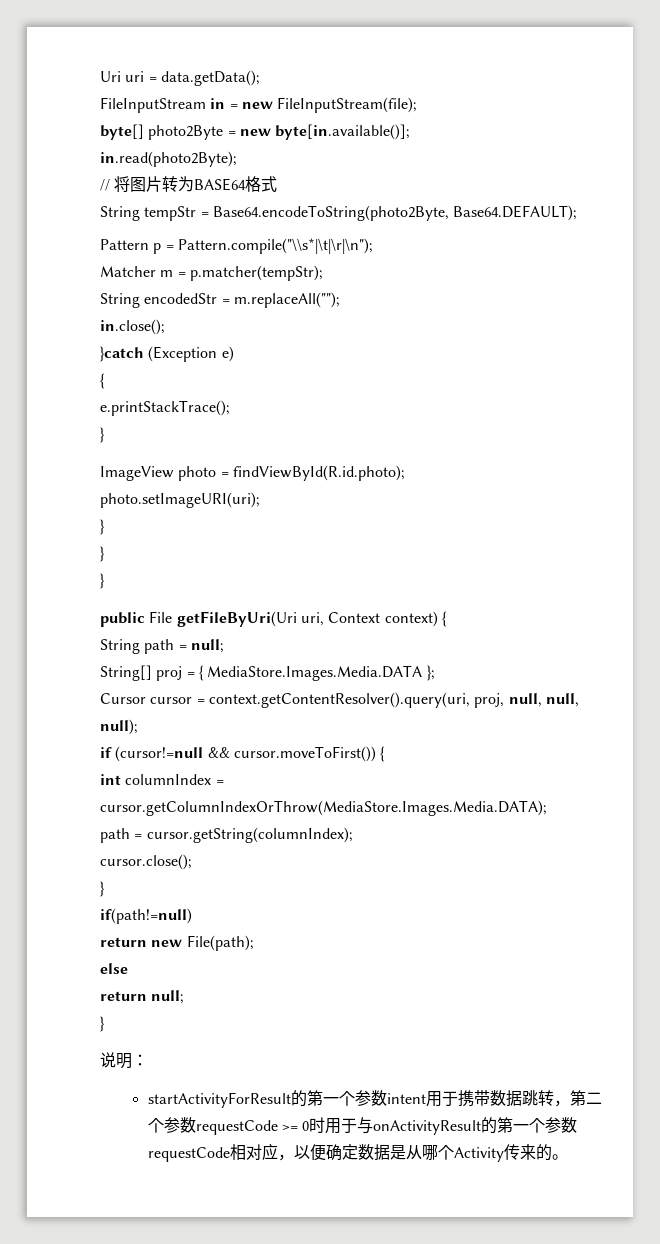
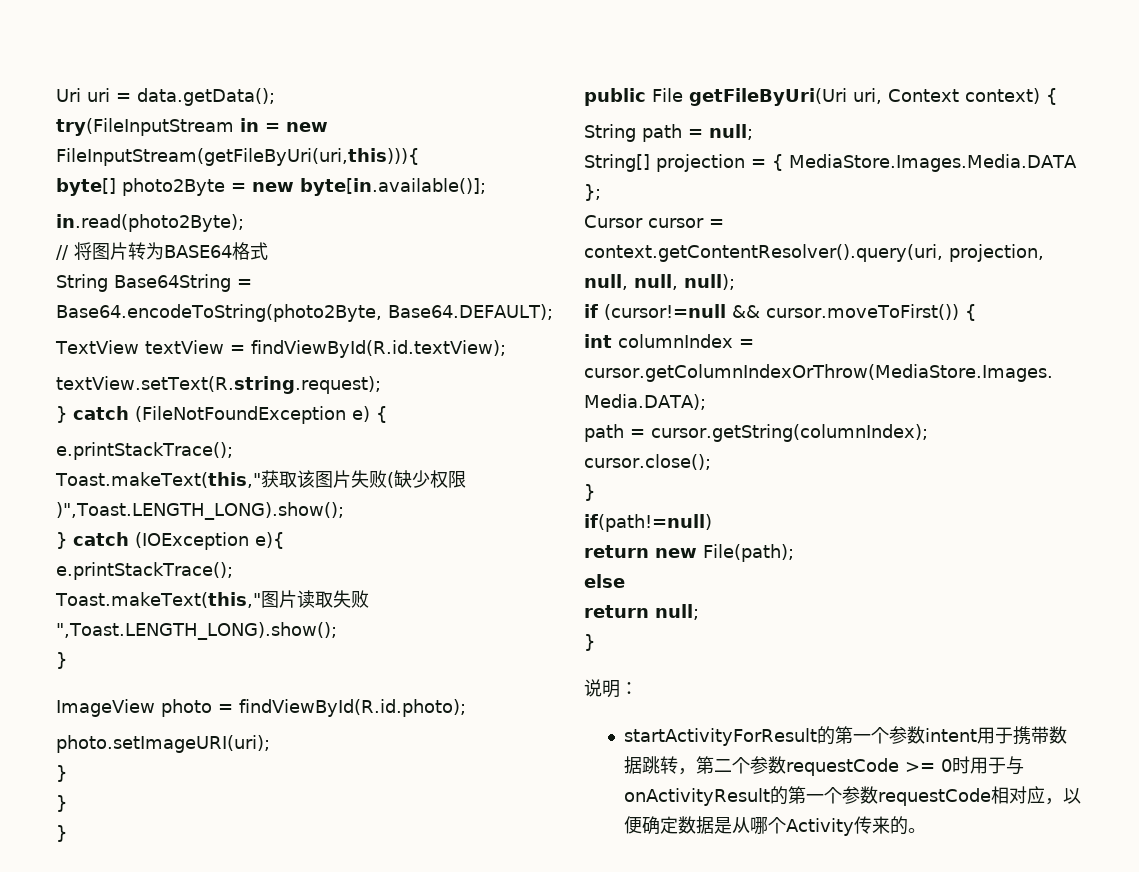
[100,97,206,113] FileInputStream -> [56,118,234,136] try(FileInputStream
[277,97,418,113] FileInputStream(file); -> [56,148,419,166] FileInputStream(getFileByUri(uri,this))){
[144,206,197,221] tempStr -> [114,274,231,292] Base64String
[100,238,373,254] [100,265,323,281] [100,292,340,308] [100,319,165,335] [100,346,218,362] Pattern p = Pattern.compile("\\s*|\t|\r|\n"); // Matcher m = p.matcher(tempStr); // String encodedStr = m.replaceAll(""); // in.close(); // }catch (Exception -> [55,340,506,358] [56,376,381,394] [56,406,346,424] TextView textView = findViewById(R.id.textView); // textView.setText(R.string.request); // } catch (FileNotFoundException
(234, 354) // -> (370, 414) none
(230, 408) none -> [55,470,466,488] [56,502,344,520] [56,532,284,550] [56,562,233,580] [55,590,369,608] [56,622,337,640] // Toast.makeText(this,"获取该图片失败(缺少权限)",Toast.LENGTH_LONG).show(); // } catch (IOException e){ // e.printStackTrace(); // Toast.makeText(this,"图片读取失败",Toast.LENGTH_LONG).show();
[156,666,183,681] proj -> [656,154,745,172] projection
[474,693,505,708] proj, -> [948,244,1044,262] projection,

